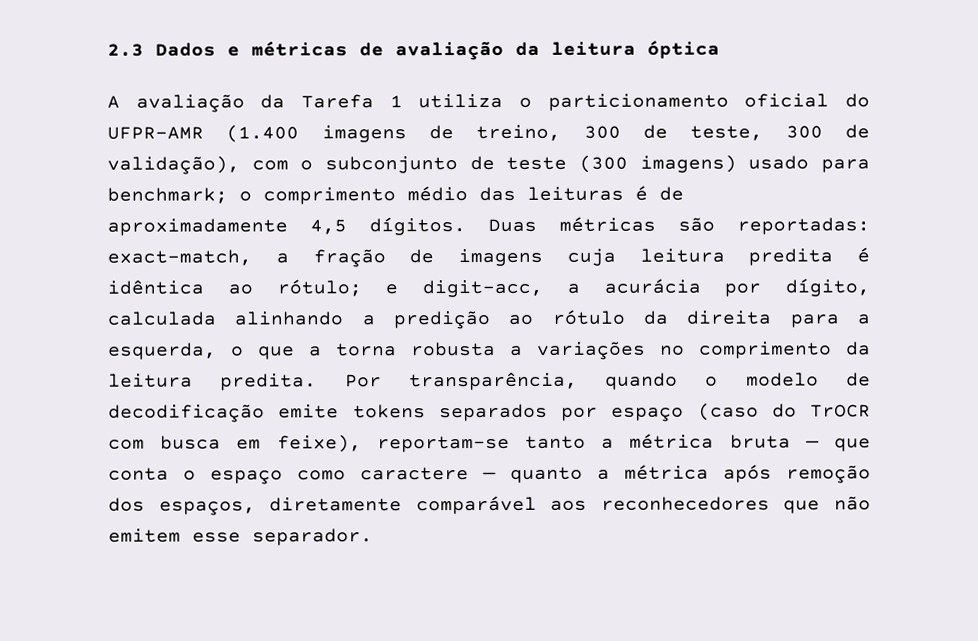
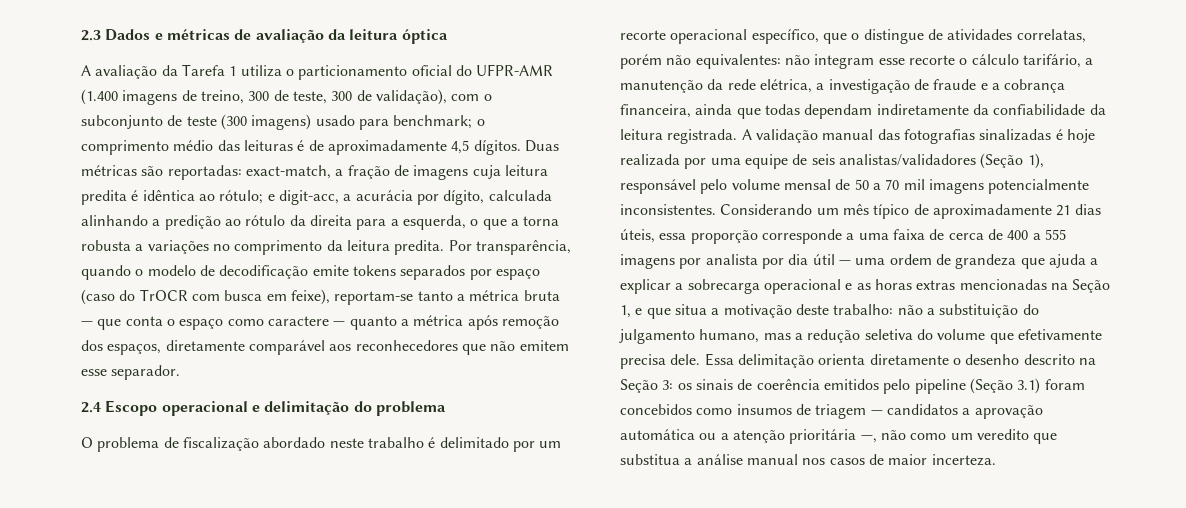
(373, 537) none -> [81,400,446,416] [81,437,562,452] [620,29,1086,44] [620,54,1094,69] [620,79,1066,94] [620,104,1106,119] [620,129,1095,144] [620,153,1044,169] [620,179,1090,194] [620,204,1101,219] [620,229,1066,244] [620,254,1099,269] [620,279,1111,294] [620,304,1039,319] [619,329,1102,344] [620,353,1096,369] [620,378,1085,394] [620,404,1043,419] [620,429,1058,444] [620,454,996,466] // 2.4 Escopo operacional e delimitação do problema // O problema de fiscalização abordado neste trabalho é delimitado por um recorte operacional específico, que o distingue de atividades correlatas, porém não equivalentes: não integram esse recorte o cálculo tarifário, a manutenção da rede elétrica, a investigação de fraude e a cobrança financeira, ainda que todas dependam indiretamente da confiabilidade da leitura registrada. A validação manual das fotografias sinalizadas é hoje realizada por uma equipe de seis analistas/validadores (Seção 1), responsável pelo volume mensal de 50 a 70 mil imagens potencialmente inconsistentes. Considerando um mês típico de aproximadamente 21 dias úteis, essa proporção corresponde a uma faixa de cerca de 400 a 555 imagens por analista por dia útil — uma ordem de grandeza que ajuda a explicar a sobrecarga operacional e as horas extras mencionadas na Seção 1, e que situa a motivação deste trabalho: não a substituição do julgamento humano, mas a redução seletiva do volume que efetivamente precisa dele. Essa delimitação orienta diretamente o desenho descrito na Seção 3: os sinais de coerência emitidos pelo pipeline (Seção 3.1) foram concebidos como insumos de triagem — candidatos a aprovação automática ou a atenção prioritária —, não como um veredito que substitua a análise manual nos casos de maior incerteza.

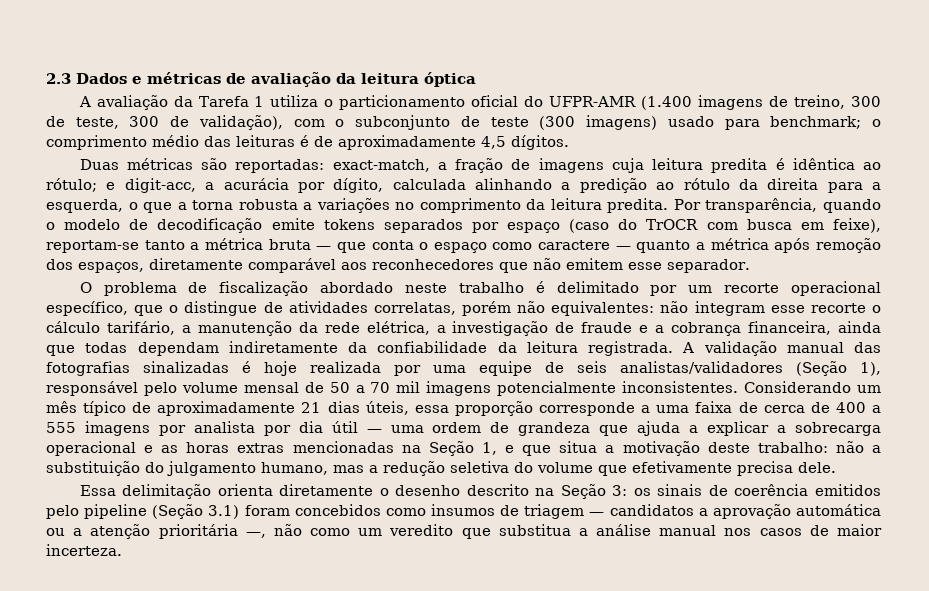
(521, 147) none -> (569, 142) //
[81,400,446,416] // 2.4 Escopo operacional e delimitação do problema -> (750, 266) none
(701, 359) none -> (836, 467) //

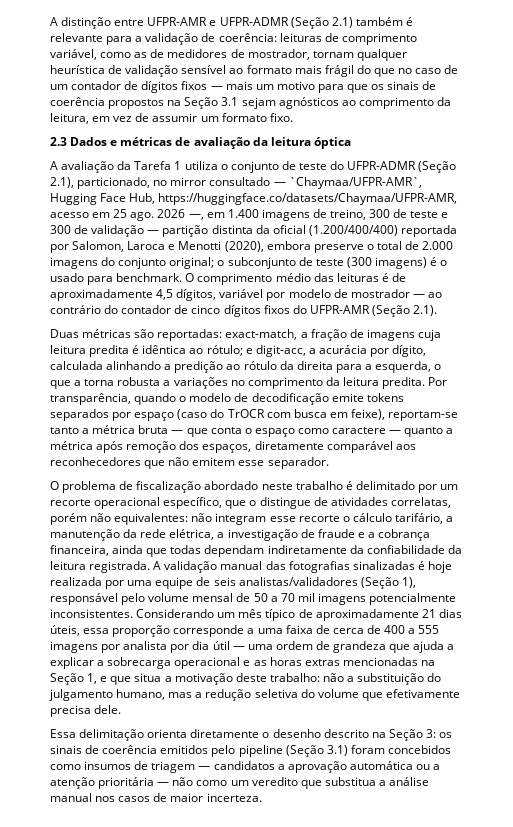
(46, 78) none -> [50,17,413,29] [50,33,417,45] [50,49,407,61] [50,65,459,77] [50,81,437,93] [50,97,451,109] [50,113,293,124] A distinção entre UFPR-AMR e UFPR-ADMR (Seção 2.1) também é relevante para a validação de coerência: leituras de comprimento variável, como as de medidores de mostrador, tornam qualquer heurística de validação sensível ao formato mais frágil do que no caso de um contador de dígitos fixos — mais um motivo para que os sinais de coerência propostos na Seção 3.1 sejam agnósticos ao comprimento da leitura, em vez de assumir um formato fixo. //
[339,95,693,110] particionamento oficial do UFPR-AMR (1.400 -> [230,161,457,173] [50,177,422,189] [50,193,458,205] [50,209,259,221] conjunto de teste do UFPR-ADMR (Seção 2.1), particionado, no mirror consultado — `Chaymaa/UFPR-AMR`, Hugging Face Hub, https://huggingface.co/datasets/Chaymaa/UFPR-AMR, acesso em 25 ago. 2026 —, em 1.400
[75,115,325,130] teste, 300 de validação), com -> [410,211,449,218] [50,225,457,237] [50,241,454,253] [50,257,215,269] teste e 300 de validação — partição distinta da oficial (1.200/400/400) reportada por Salomon, Laroca e Menotti (2020), embora preserve o total de 2.000 imagens do conjunto original;
[667,116,882,130] usado para benchmark; o -> [430,257,448,266] [50,273,195,285] é o usado para benchmark. O
[511,135,569,150] dígitos. -> [176,289,442,301] [50,305,438,317] dígitos, variável por modelo de mostrador — ao contrário do contador de cinco dígitos fixos do UFPR-AMR (Seção 2.1).
[245,532,266,538] —, -> [157,782,170,786] —

